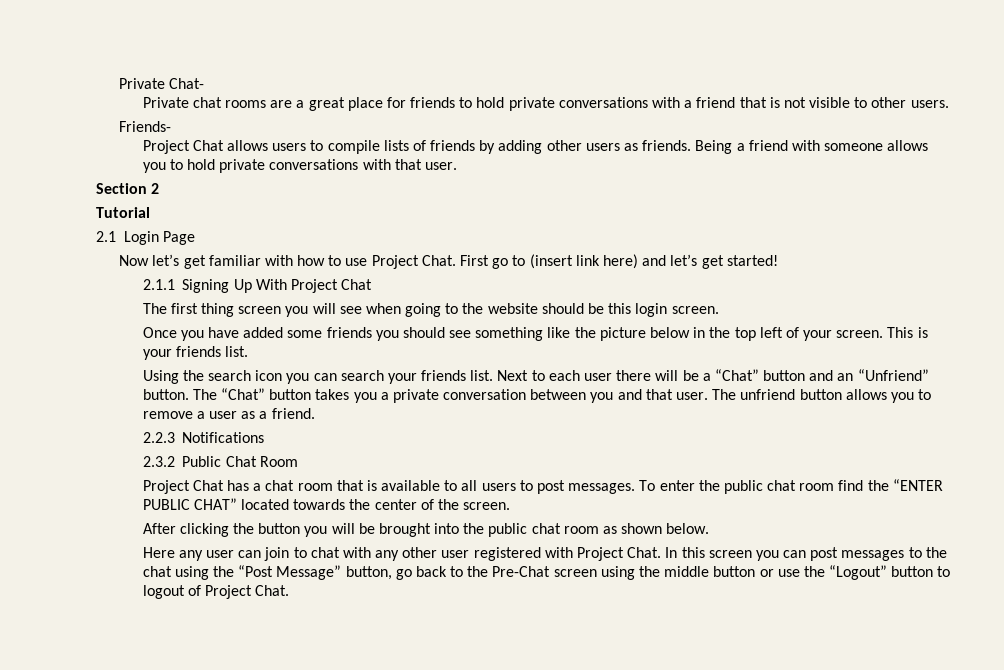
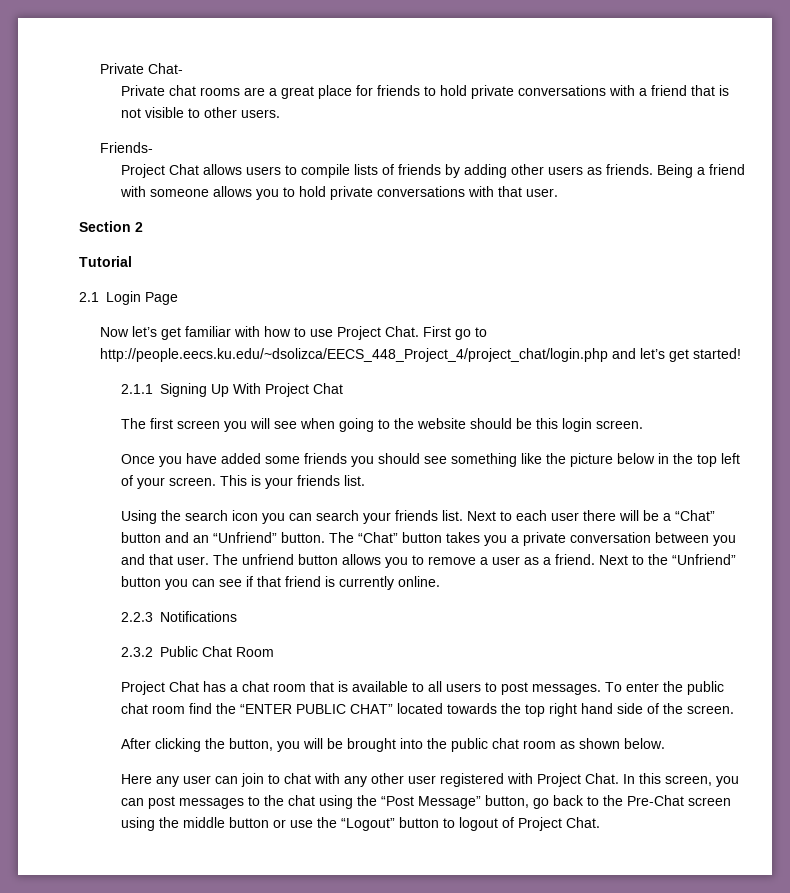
[529,254,638,269] (insert link here) -> [100,348,609,362] http://people.eecs.ku.edu/~dsolizca/EECS_448_Project_4/project_chat/login.php
[200,303,234,317] thing -> (174, 423) none
(315, 413) none -> [599,554,737,565] [121,576,441,590] Next to the “Unfriend” button you can see if that friend is currently online.
[374,499,417,510] center -> [525,703,644,717] top right hand side
[258,523,301,534] button -> [229,738,274,751] button,
[708,550,752,558] screen -> [665,775,713,786] screen,

